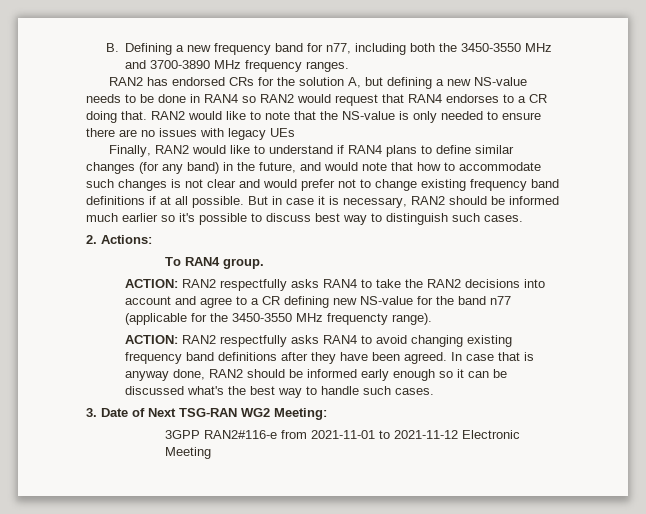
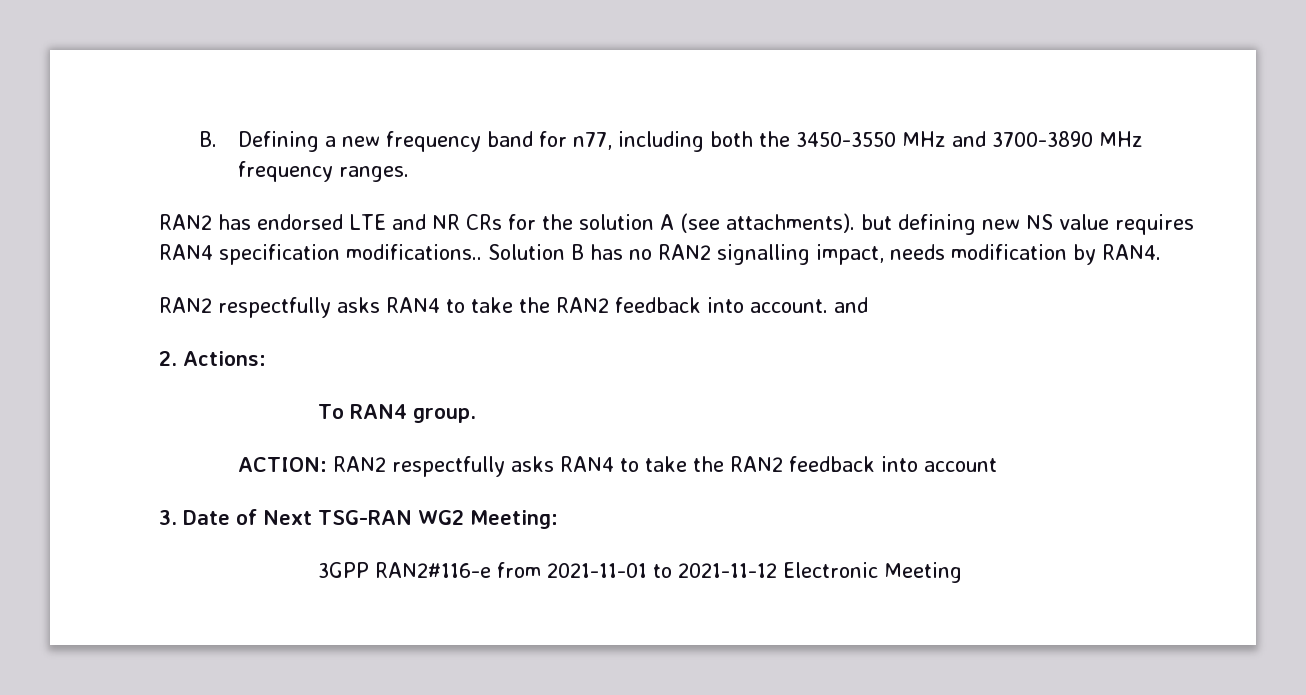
(225, 81) none -> [349,214,460,230] LTE and NR
[347,77,527,89] [86,94,547,106] [86,111,541,123] [86,128,295,140] [108,145,514,157] [86,162,541,174] [86,179,559,191] [86,196,559,208] [86,213,523,225] A, but defining a new NS-value needs to be done in RAN4 so RAN2 would request that RAN4 endorses to a CR doing that. RAN2 would like to note that the NS-value is only needed to ensure there are no issues with legacy UEs // Finally, RAN2 would like to understand if RAN4 plans to define similar changes (for any band) in the future, and would note that how to accommodate such changes is not clear and would prefer not to change existing frequency band definitions if at all possible. But in case it is necessary, RAN2 should be informed much earlier so it's possible to discuss best way to distinguish such cases. -> [659,213,1194,235] [159,244,1161,265] [159,297,868,318] A (see attachments). but defining new NS value requires RAN4 specification modifications.. Solution B has no RAN2 signalling impact, needs modification by RAN4. // RAN2 respectfully asks RAN4 to take the RAN2 feedback into account. and
[465,279,521,288] decisions -> [789,456,876,472] feedback
[175,296,512,308] [125,313,433,325] [125,335,513,347] [125,352,535,364] [125,369,508,381] [125,386,435,398] and agree to a CR defining new NS-value for the band n77 (applicable for the 3450-3550 MHz frequencty range). // ACTION: RAN2 respectfully asks RAN4 to avoid changing existing frequency band definitions after they have been agreed. In case that is anyway done, RAN2 should be informed early enough so it can be discussed what's the best way to handle such cases. -> (998, 465) none

